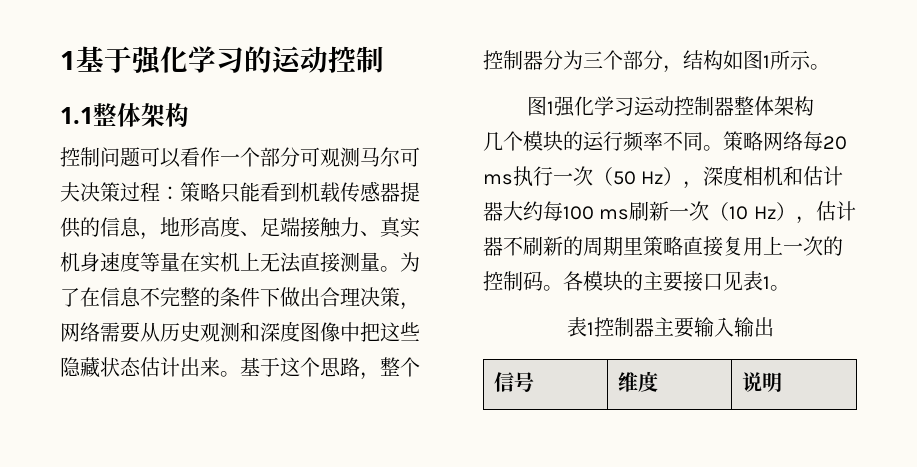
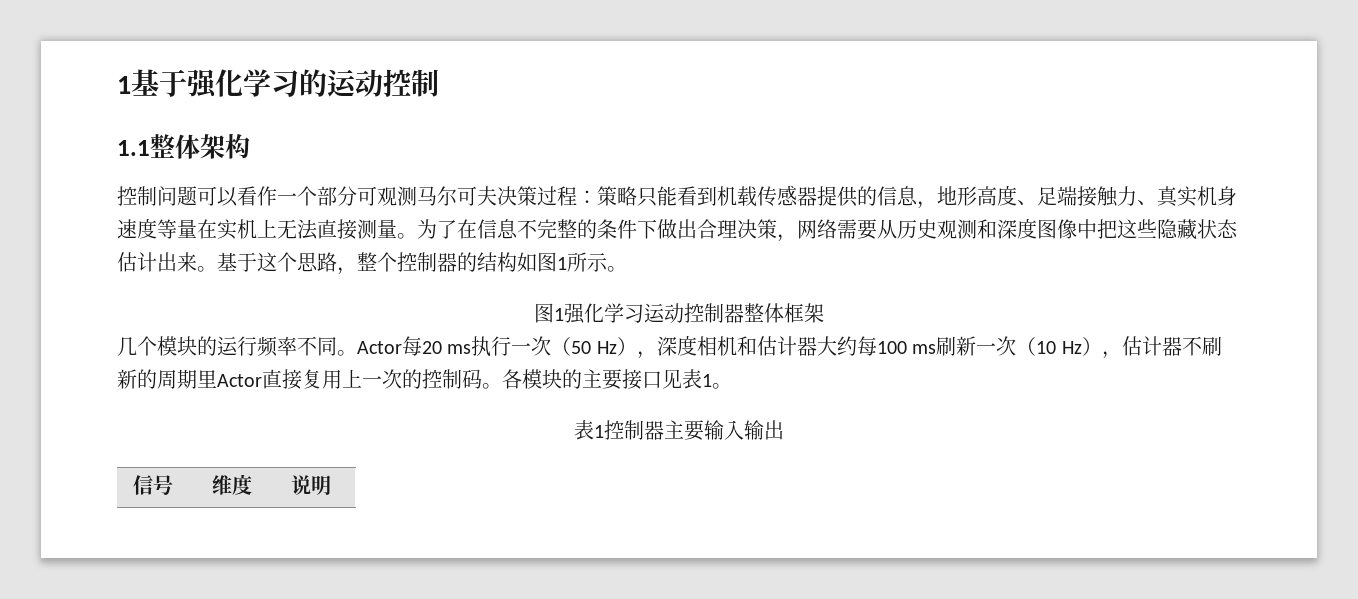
[543,50,683,73] 分为三个部分， -> [457,252,477,272] 的
[773,96,814,116] 架构 -> [784,303,824,323] 框架
[723,131,803,151] 策略网络 -> [357,341,402,354] Actor
[643,236,683,256] 策略 -> [217,374,262,387] Actor

